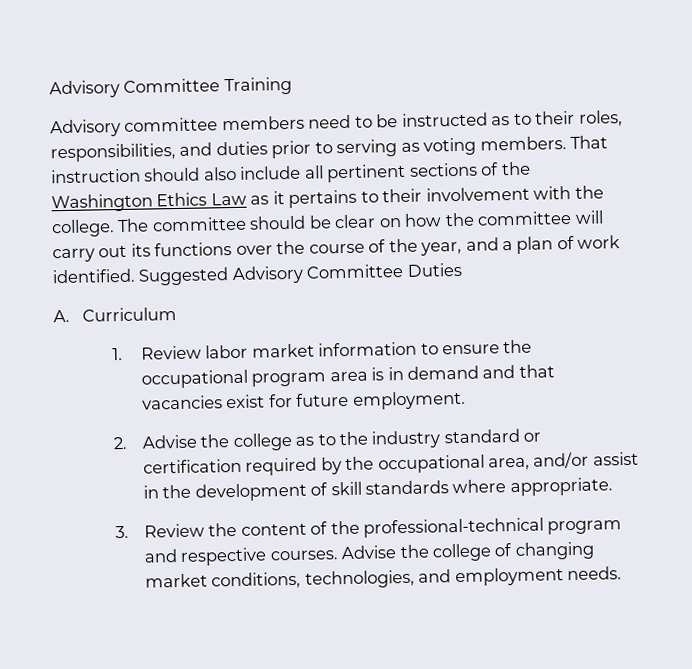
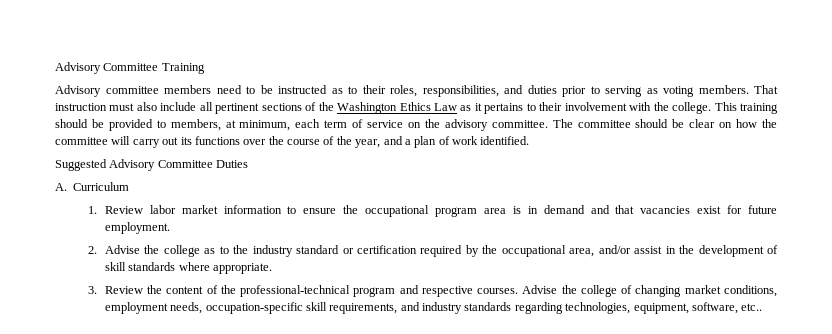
[144,167,201,182] should -> [109,103,135,111] must
(115, 228) none -> [714,102,779,114] [55,119,548,131] This training should be provided to members, at minimum, each term of service on the advisory committee.
(136, 276) none -> (530, 140) //
[304,566,622,589] technologies, and employment needs. -> [104,302,763,314] employment needs, occupation-specific skill requirements, and industry standards regarding technologies, equipment, software, etc..

